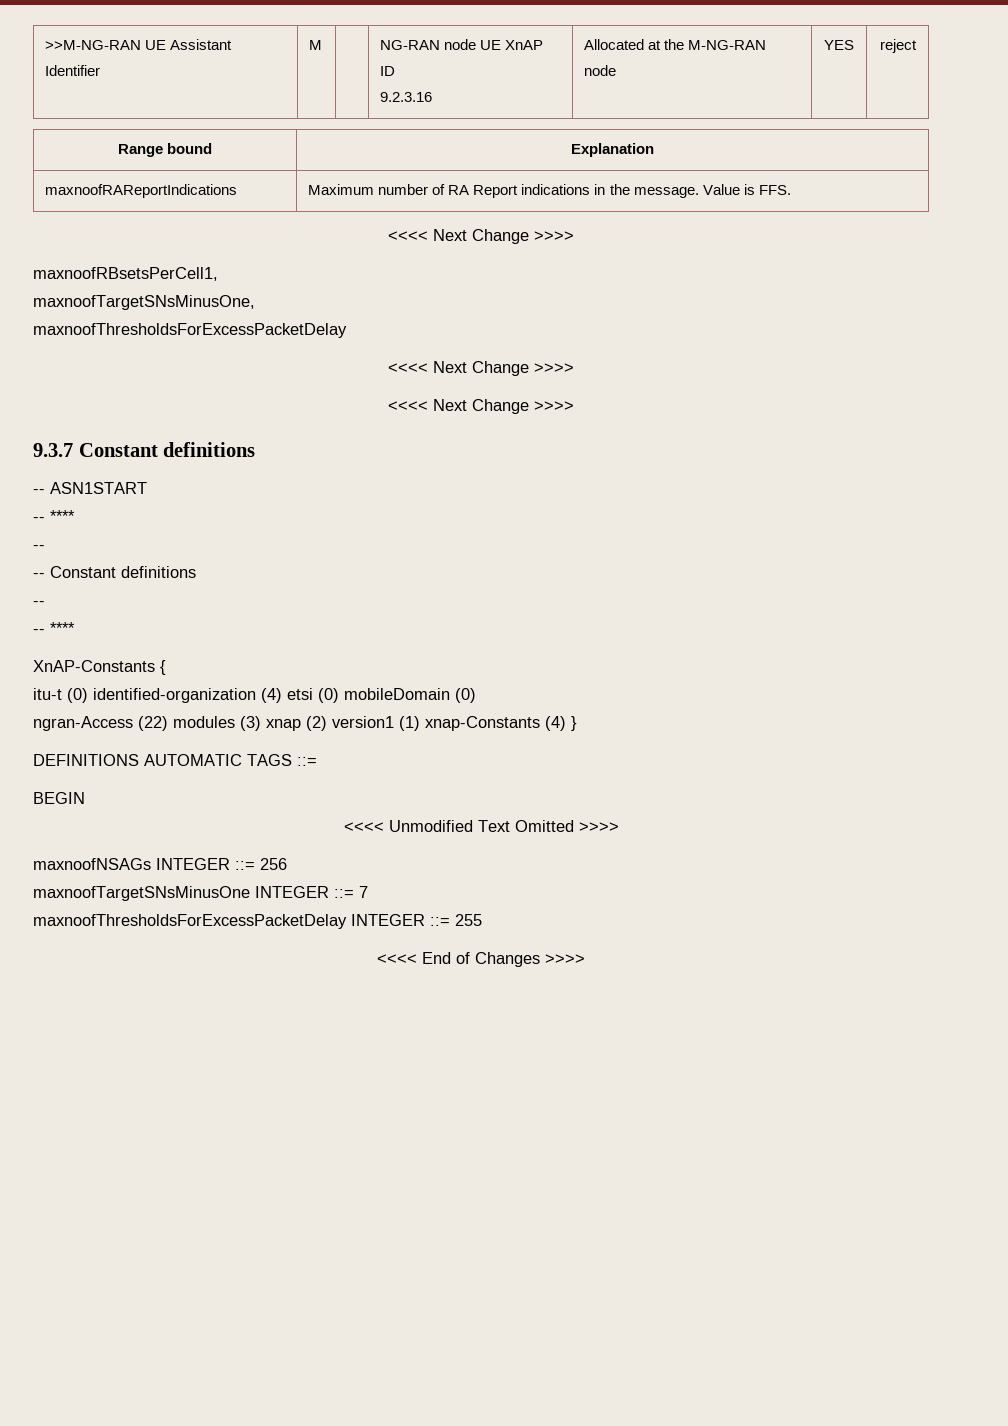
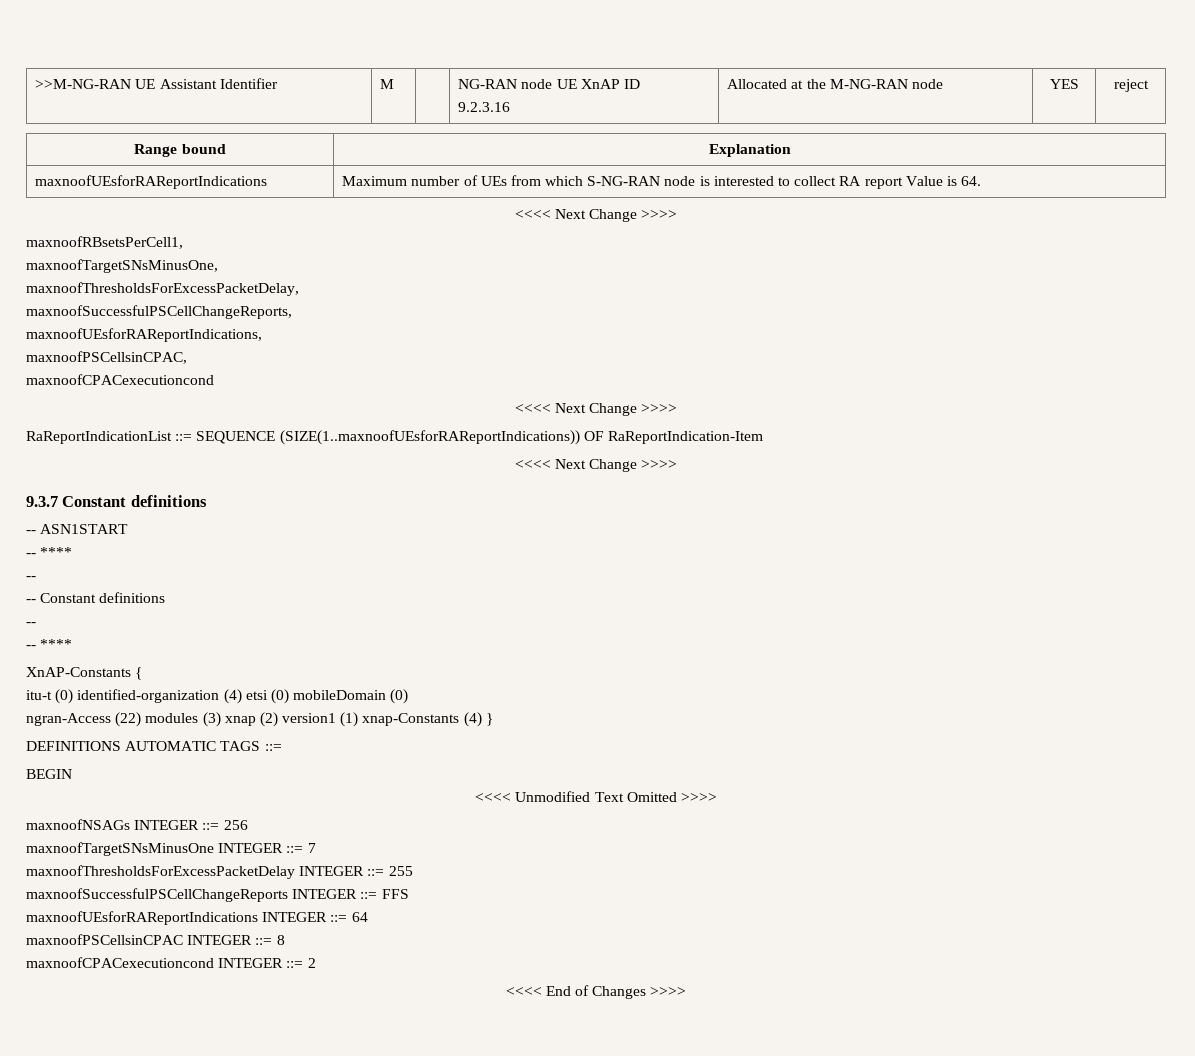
[45,184,238,198] maxnoofRAReportIndications -> [35,175,268,189] maxnoofUEsforRAReportIndications
[448,184,699,198] RA Report indications in the message. -> [480,175,903,189] UEs from which S-NG-RAN node is interested to collect RA report
[758,185,791,195] FFS. -> [961,176,982,186] 64.
[33,323,347,338] [388,361,574,376] maxnoofThresholdsForExcessPacketDelay // <<<< Next Change >>>> -> [26,282,299,296] [26,305,292,319] [26,328,262,342] [26,351,187,364] [26,374,214,385] [514,403,678,416] [26,430,763,445] maxnoofThresholdsForExcessPacketDelay, // maxnoofSuccessfulPSCellChangeReports, // maxnoofUEsforRAReportIndications, // maxnoofPSCellsinCPAC, // maxnoofCPACexecutioncond // <<<< Next Change >>>> // RaReportIndicationList ::= SEQUENCE (SIZE(1..maxnoofUEsforRAReportIndications)) OF RaReportIndication-Item
(482, 920) none -> [26,888,409,902] [26,911,368,925] [26,934,285,945] [26,957,316,968] // maxnoofSuccessfulPSCellChangeReports INTEGER ::= FFS // maxnoofUEsforRAReportIndications INTEGER ::= 64 // maxnoofPSCellsinCPAC INTEGER ::= 8 // maxnoofCPACexecutioncond INTEGER ::= 2

